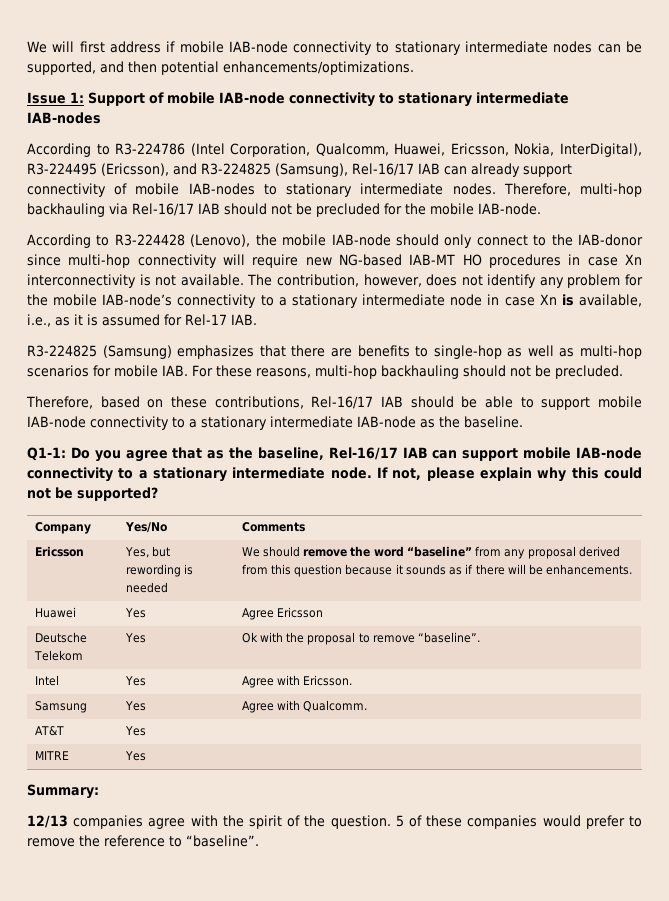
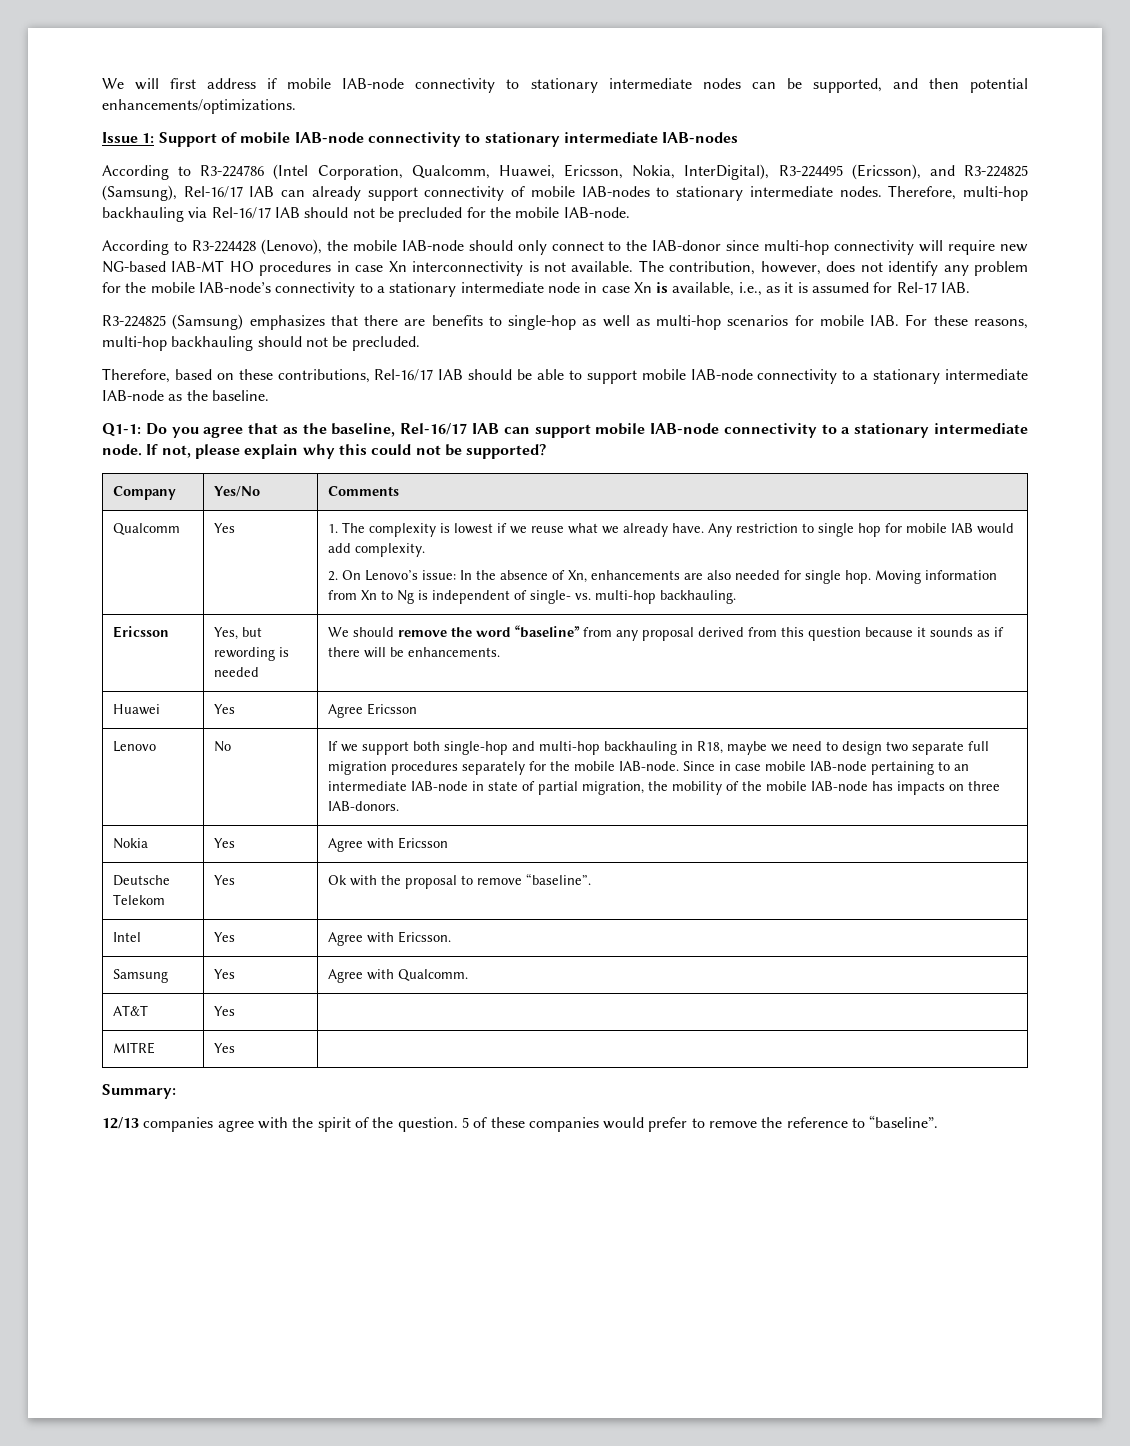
(305, 527) none -> [112,523,180,535] [213,523,235,533] [327,522,1014,537] [327,543,425,557] [327,570,997,584] [327,590,736,604] // Qualcomm | Yes | 1. The complexity is lowest if we reuse what we already have. Any restriction to single hop for mobile IAB would add complexity. // 2. On Lenovo’s issue: In the absence of Xn, enhancements are also needed for single hop. Moving information from Xn to Ng is independent of single- vs. multi-hop backhauling.
(324, 612) none -> [112,741,156,752] [213,741,231,752] [327,741,989,755] [327,761,969,775] [327,781,1000,795] [327,801,399,811] [112,838,148,849] [213,838,235,848] [327,837,448,852] // Lenovo | No | If we support both single-hop and multi-hop backhauling in R18, maybe we need to design two separate full migration procedures separately for the mobile IAB-node. Since in case mobile IAB-node pertaining to an intermediate IAB-node in state of partial migration, the mobility of the mobile IAB-node has impacts on three IAB-donors. // Nokia | Yes | Agree with Ericsson

